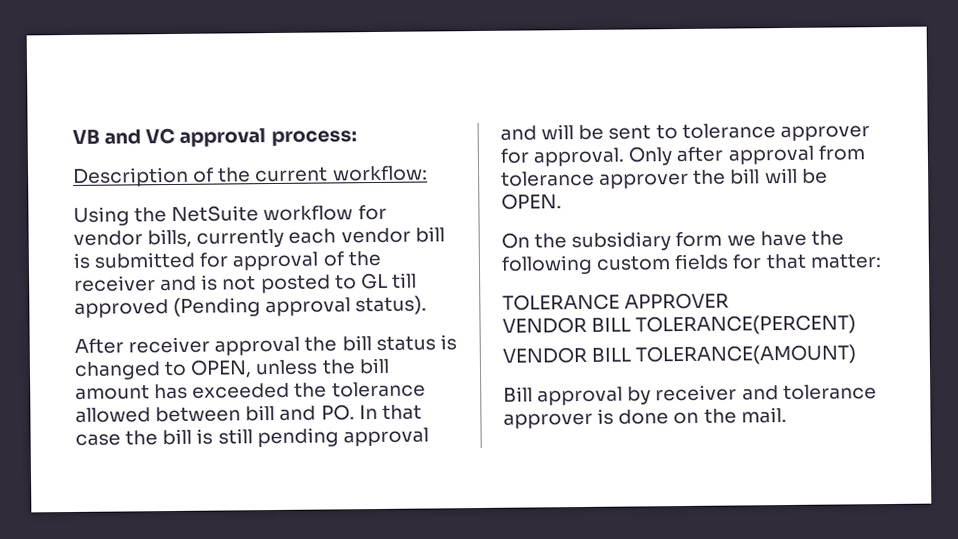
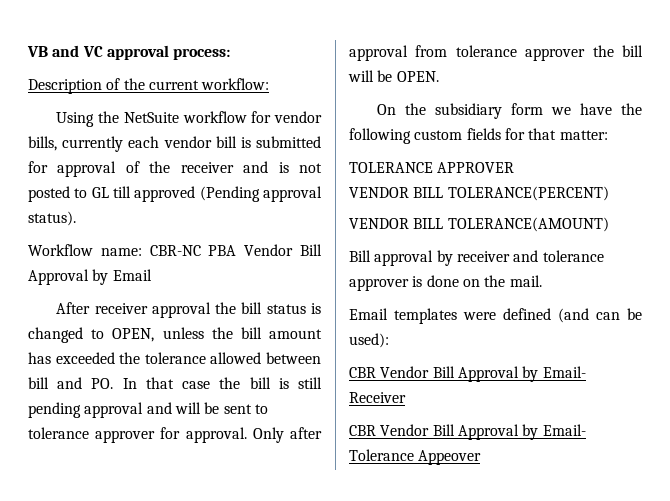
(428, 305) none -> [28,244,322,256] [28,269,152,285] // Workflow name: CBR-NC PBA Vendor Bill Approval by Email
(787, 415) none -> [349,308,642,324] [349,333,389,348] [349,366,586,382] [349,392,406,403] [349,424,586,440] [349,449,482,465] // Email templates were defined (and can be used): // CBR Vendor Bill Approval by Email- Receiver // CBR Vendor Bill Approval by Email- Tolerance Appeover

